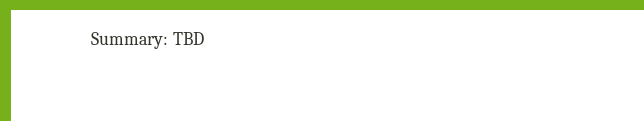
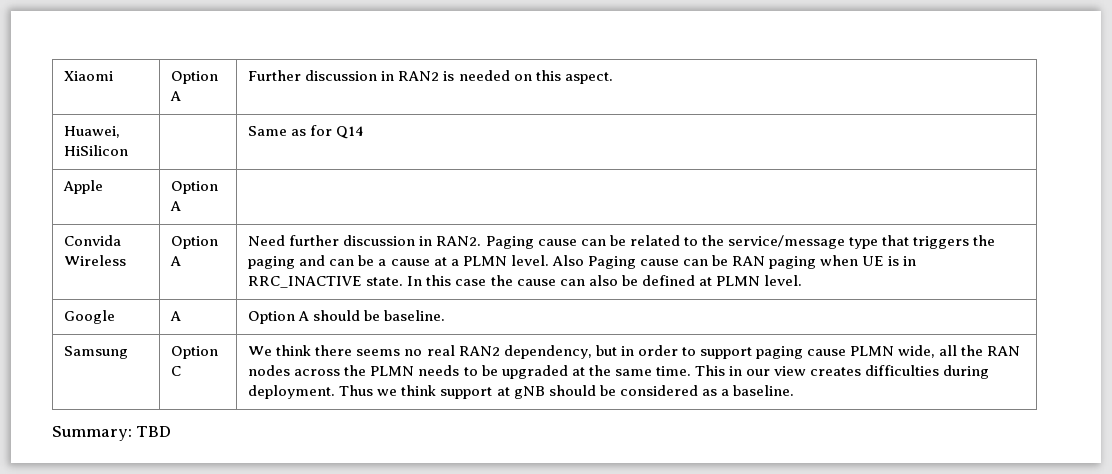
(91, 40) none -> [64,71,114,81] [171,71,219,84] [170,91,182,101] [248,70,613,84] [64,126,121,138] [64,145,129,156] [248,125,365,139] [63,180,104,194] [171,181,219,194] [170,201,182,211] [64,235,122,246] [64,255,127,266] [171,236,219,249] [170,256,182,266] [248,235,996,249] [248,255,917,269] [248,275,802,288] [64,310,116,324] [170,311,182,321] [248,310,446,324] [64,346,129,359] [171,346,219,359] [171,366,182,376] [248,345,1021,359] [248,365,990,379] [248,385,794,399] Xiaomi | Option A | Further discussion in RAN2 is needed on this aspect. // Huawei, HiSilicon | | Same as for Q14 // Apple | Option A | // Convida Wireless | Option A | Need further discussion in RAN2. Paging cause can be related to the service/message type that triggers the paging and can be a cause at a PLMN level. Also Paging cause can be RAN paging when UE is in RRC_INACTIVE state. In this case the cause can also be defined at PLMN level. // Google | A | Option A should be baseline. // Samsung | Option C | We think there seems no real RAN2 dependency, but in order to support paging cause PLMN wide, all the RAN nodes across the PLMN needs to be upgraded at the same time. This in our view creates difficulties during deployment. Thus we think support at gNB should be considered as a baseline. //

